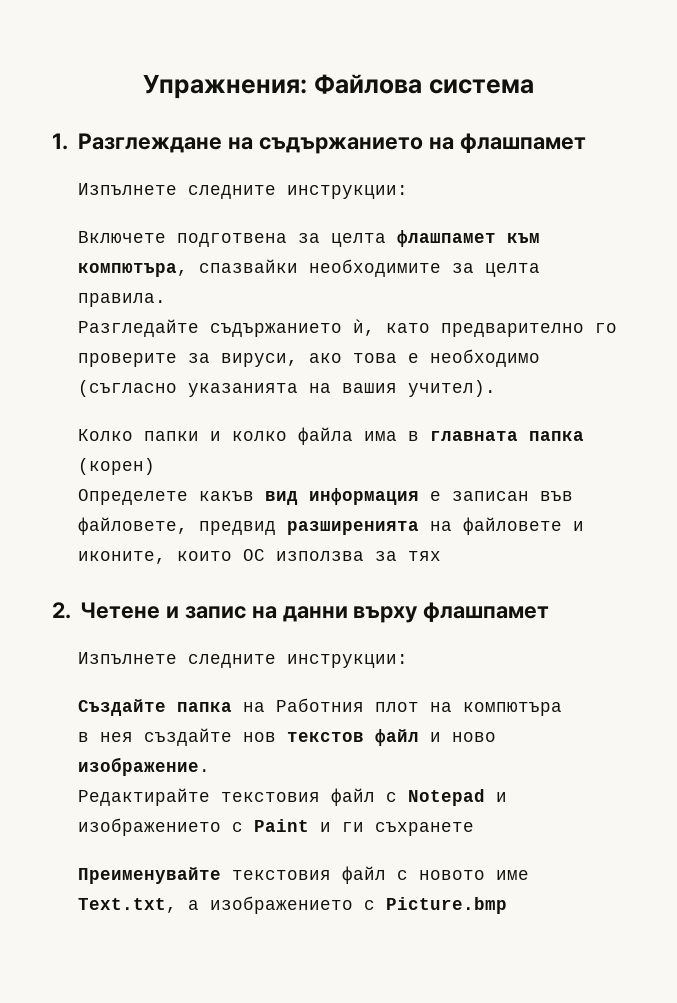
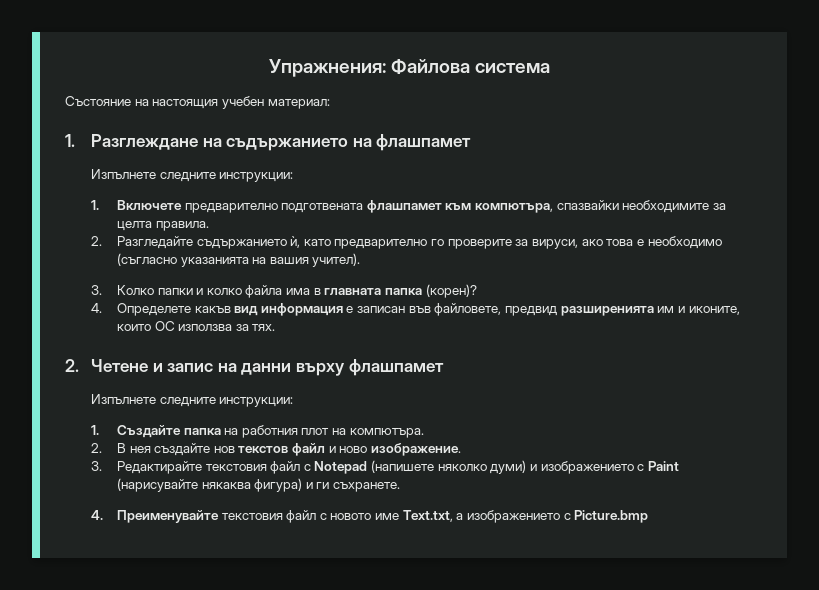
(534, 86) none -> [65,96,330,109] // Състояние на настоящия учебен материал:
[77,231,386,247] Включете подготвена за целта -> [90,200,364,213] 1. Включете предварително подготвената
(166, 300) none -> [90,236,102,246] 2.
(496, 388) none -> [90,285,102,295] 3.
[77,458,155,475] (корен) // -> [425,284,477,298] [90,303,102,313] (корен)? // 4.
[429,517,562,535] на файловете -> [657,306,675,313] им
[407,551,441,561] тях -> [252,324,276,331] тях.
(408, 661) none -> [90,425,99,435] 1.
[275,698,364,712] Работния -> [241,425,298,438] работния
[462,702,562,716] [77,732,89,742] компютъра // в -> [349,428,424,438] [90,443,126,453] компютъра. // 2. В
(210, 766) none -> [90,461,102,471] 3.
(485, 797) none -> [371,460,527,474] (напишете няколко думи)
[319,822,474,836] и ги съхранете // -> [116,478,401,492] [90,510,103,520] (нарисувайте някаква фигура) и ги съхранете. // 4.

